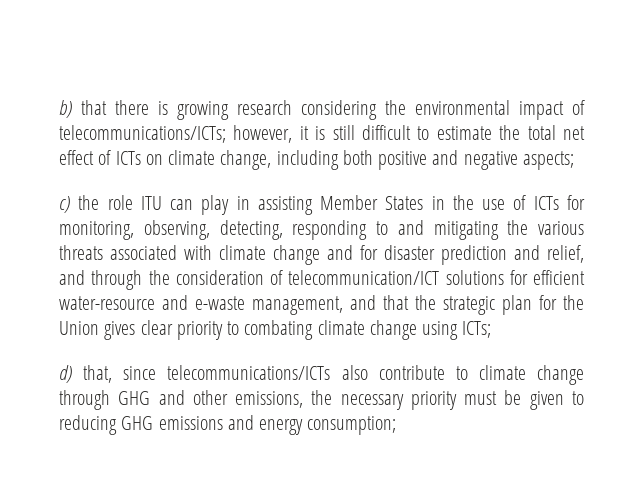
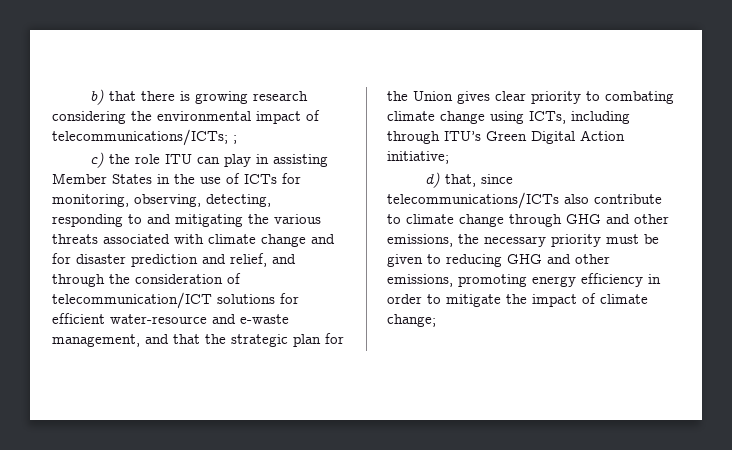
[233,125,586,143] [59,150,574,170] however, it is still difficult to estimate the total net effect of ICTs on climate change, including both positive and negative aspects; -> [233,135,237,144] ;
[462,321,492,338] ICTs; -> [529,111,630,124] [387,130,625,144] [387,151,449,164] ICTs, including through ITU’s Green Digital Action initiative;
[158,415,397,435] emissions and energy consumption; -> [547,254,610,264] [387,273,661,287] [387,293,648,307] [387,314,436,327] and other emissions, promoting energy efficiency in order to mitigate the impact of climate change;

